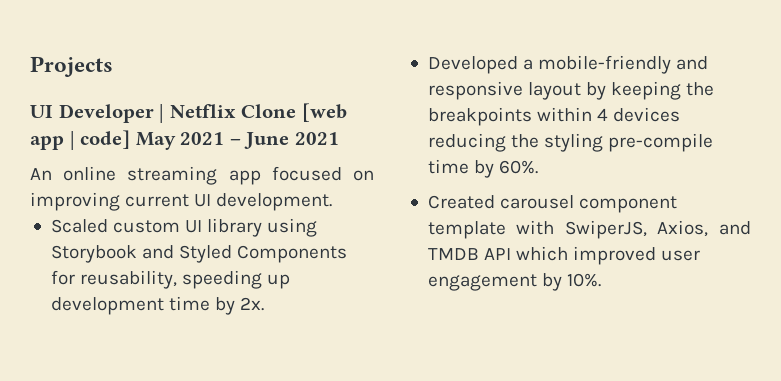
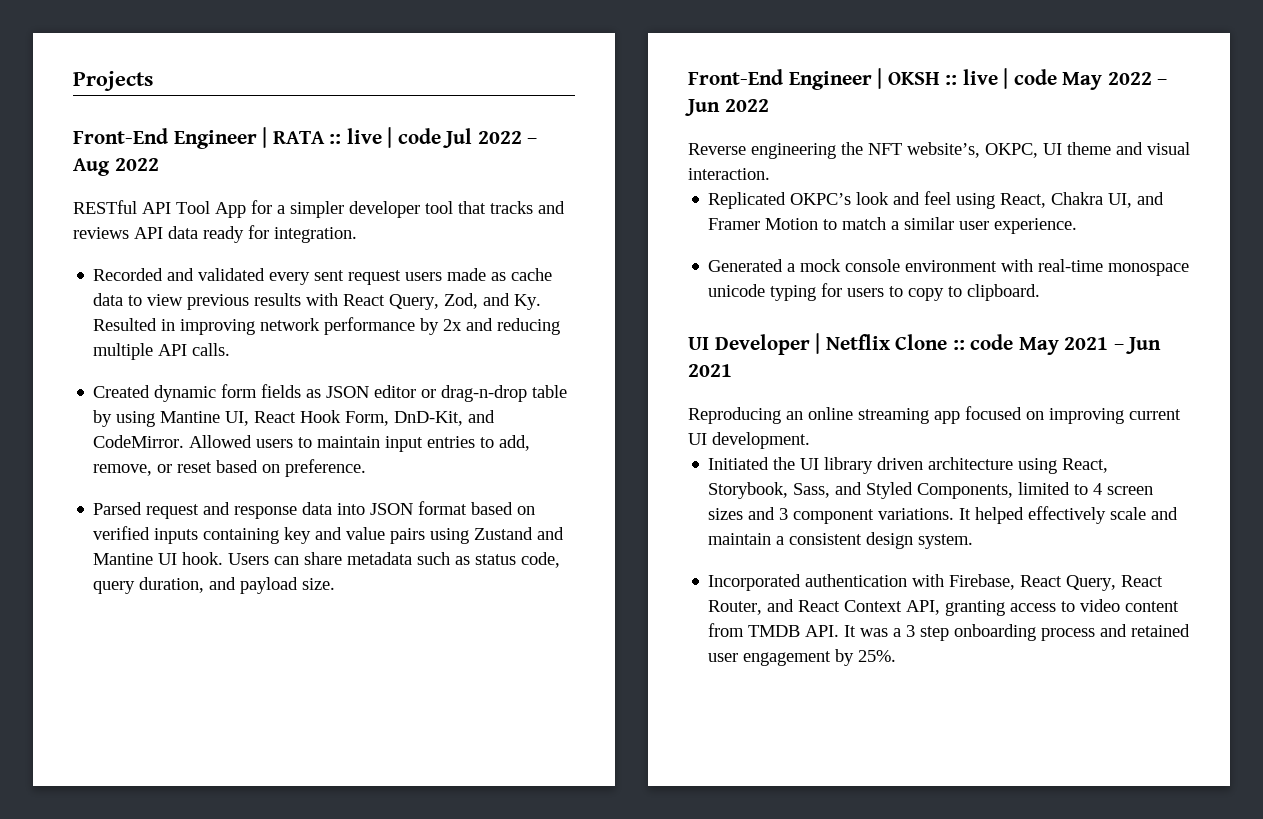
(113, 66) none -> [73,127,538,149] [73,158,159,176] [73,200,565,218] [73,225,357,243] [93,268,553,285] [93,293,542,310] [93,317,561,335] [93,343,231,360] [93,384,568,402] [93,410,496,427] [93,435,531,452] [93,459,367,477] [93,501,536,519] [93,526,565,544] [93,552,561,568] [93,577,336,594] [688,68,1168,90] [685,99,769,116] [688,142,1190,159] [688,168,770,180] [708,191,1165,209] [708,217,1078,234] [708,259,1190,276] [708,283,1041,301] // Front-End Engineer | RATA :: live | code Jul 2022 – Aug 2022 // RESTful API Tool App for a simpler developer tool that tracks and reviews API data ready for integration. // Recorded and validated every sent request users made as cache data to view previous results with React Query, Zod, and Ky. Resulted in improving network performance by 2x and reducing multiple API calls. // Created dynamic form fields as JSON editor or drag-n-drop table by using Mantine UI, React Hook Form, DnD-Kit, and CodeMirror. Allowed users to maintain input entries to add, remove, or reset based on preference. // Parsed request and response data into JSON format based on verified inputs containing key and value pairs using Zustand and Mantine UI hook. Users can share metadata such as status code, query duration, and payload size. // Front-End Engineer | OKSH :: live | code May 2022 – Jun 2022 // Reverse engineering the NFT website’s, OKPC, UI theme and visual interaction. // Replicated OKPC’s look and feel using React, Chakra UI, and Framer Motion to match a similar user experience. // Generated a mock console environment with real-time monospace unicode typing for users to copy to clipboard.
[301,103,347,122] [30,130,131,150] [web app | code] -> [952,334,1014,350] :: code
[244,132,290,149] June -> [1126,337,1162,354] Jun
[30,168,52,180] An -> [688,407,803,424] Reproducing an
[50,218,318,237] [50,245,348,263] [50,270,291,289] [50,296,265,315] [427,55,709,74] [427,81,715,100] [427,107,681,126] [427,133,714,152] [427,159,539,178] [427,195,678,213] [427,220,751,239] [427,246,657,265] Scaled custom UI library using Storybook and Styled Components for reusability, speeding up development time by 2x. // Developed a mobile-friendly and responsive layout by keeping the breakpoints within 4 devices reducing the styling pre-compile time by 60%. // Created carousel component template with SwiperJS, Axios, and TMDB API which improved -> [708,457,1109,474] [708,482,1154,499] [708,506,1179,524] [708,532,974,549] [708,574,1164,591] [708,599,1180,616] [708,623,1191,641] Initiated the UI library driven architecture using React, Storybook, Sass, and Styled Components, limited to 4 screen sizes and 3 component variations. It helped effectively scale and maintain a consistent design system. // Incorporated authentication with Firebase, React Query, React Router, and React Context API, granting access to video content from TMDB API. It was a 3 step onboarding process and retained
[567,273,602,287] 10%. -> [858,650,897,662] 25%.

